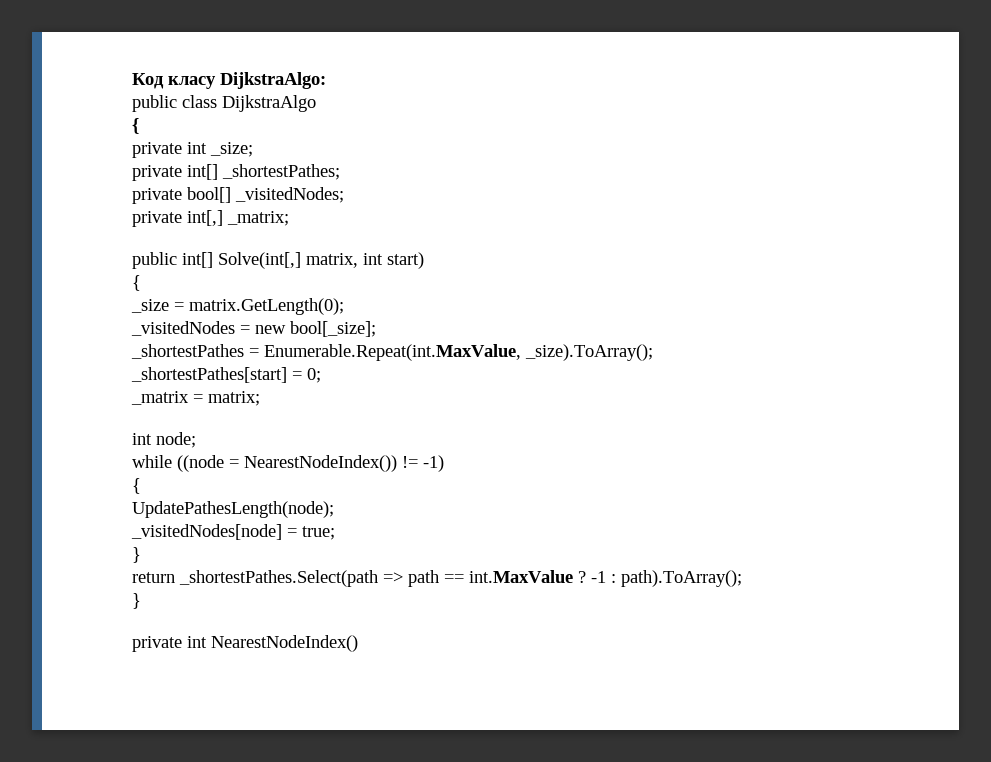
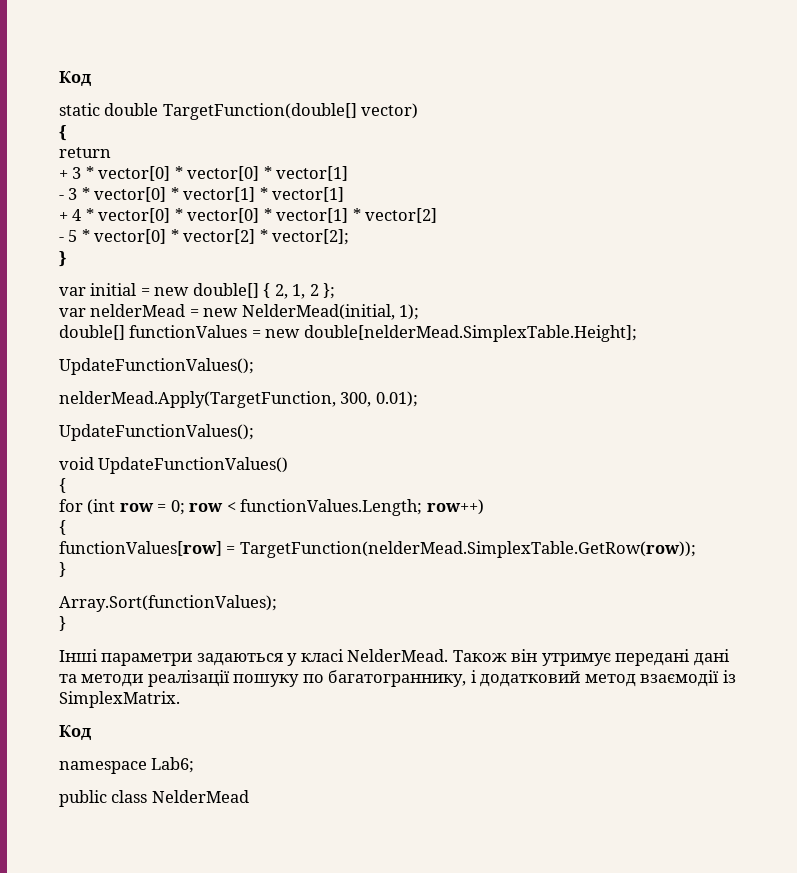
[132,72,326,89] [132,95,316,112] [132,118,139,134] [132,142,253,158] [132,164,340,181] [132,187,344,204] [132,210,289,227] [132,252,424,269] [132,275,141,291] [131,298,344,315] [131,321,376,337] [131,344,653,361] [131,367,321,383] [131,391,260,406] [132,432,196,448] [132,455,444,472] [132,478,141,494] [132,501,334,518] [131,524,335,540] [132,547,141,563] [132,570,742,587] [132,593,141,609] [132,635,358,652] Код класу DijkstraAlgo: // public class DijkstraAlgo // { // private int _size; // private int[] _shortestPathes; // private bool[] _visitedNodes; // private int[,] _matrix; // public int[] Solve(int[,] matrix, int start) // { // _size = matrix.GetLength(0); // _visitedNodes = new bool[_size]; // _shortestPathes = Enumerable.Repeat(int.MaxValue, _size).ToArray(); // _shortestPathes[start] = 0; // _matrix = matrix; // int node; // while ((node = NearestNodeIndex()) != -1) // { // UpdatePathesLength(node); // _visitedNodes[node] = true; // } // return _shortestPathes.Select(path => path == int.MaxValue ? -1 : path).ToArray(); // } // private int NearestNodeIndex() -> [59,71,91,86] [59,103,419,120] [59,125,66,141] [59,147,111,158] [59,166,349,181] [59,187,345,202] [59,208,438,223] [59,229,350,245] [59,251,66,267] [59,283,336,299] [59,304,420,320] [59,325,637,342] [59,358,254,375] [59,391,418,408] [59,424,254,441] [59,457,289,474] [59,478,66,493] [59,499,484,516] [59,520,66,535] [59,541,696,558] [59,562,66,577] [59,595,277,612] [59,616,66,631] [59,649,730,666] [59,670,736,687] [59,691,180,708] [59,725,91,740] [59,757,195,774] [59,790,249,807] Код // static double TargetFunction(double[] vector) // { // return // + 3 * vector[0] * vector[0] * vector[1] // - 3 * vector[0] * vector[1] * vector[1] // + 4 * vector[0] * vector[0] * vector[1] * vector[2] // - 5 * vector[0] * vector[2] * vector[2]; // } // var initial = new double[] { 2, 1, 2 }; // var nelderMead = new NelderMead(initial, 1); // double[] functionValues = new double[nelderMead.SimplexTable.Height]; // UpdateFunctionValues(); // nelderMead.Apply(TargetFunction, 300, 0.01); // UpdateFunctionValues(); // void UpdateFunctionValues() // { // for (int row = 0; row < functionValues.Length; row++) // { // functionValues[row] = TargetFunction(nelderMead.SimplexTable.GetRow(row)); // } // Array.Sort(functionValues); // } // Інші параметри задаються у класі NelderMead. Також він утримує передані дані та методи реалізації пошуку по багатограннику, і додатковий метод взаємодії із SimplexMatrix. // Код // namespace Lab6; // public class NelderMead

